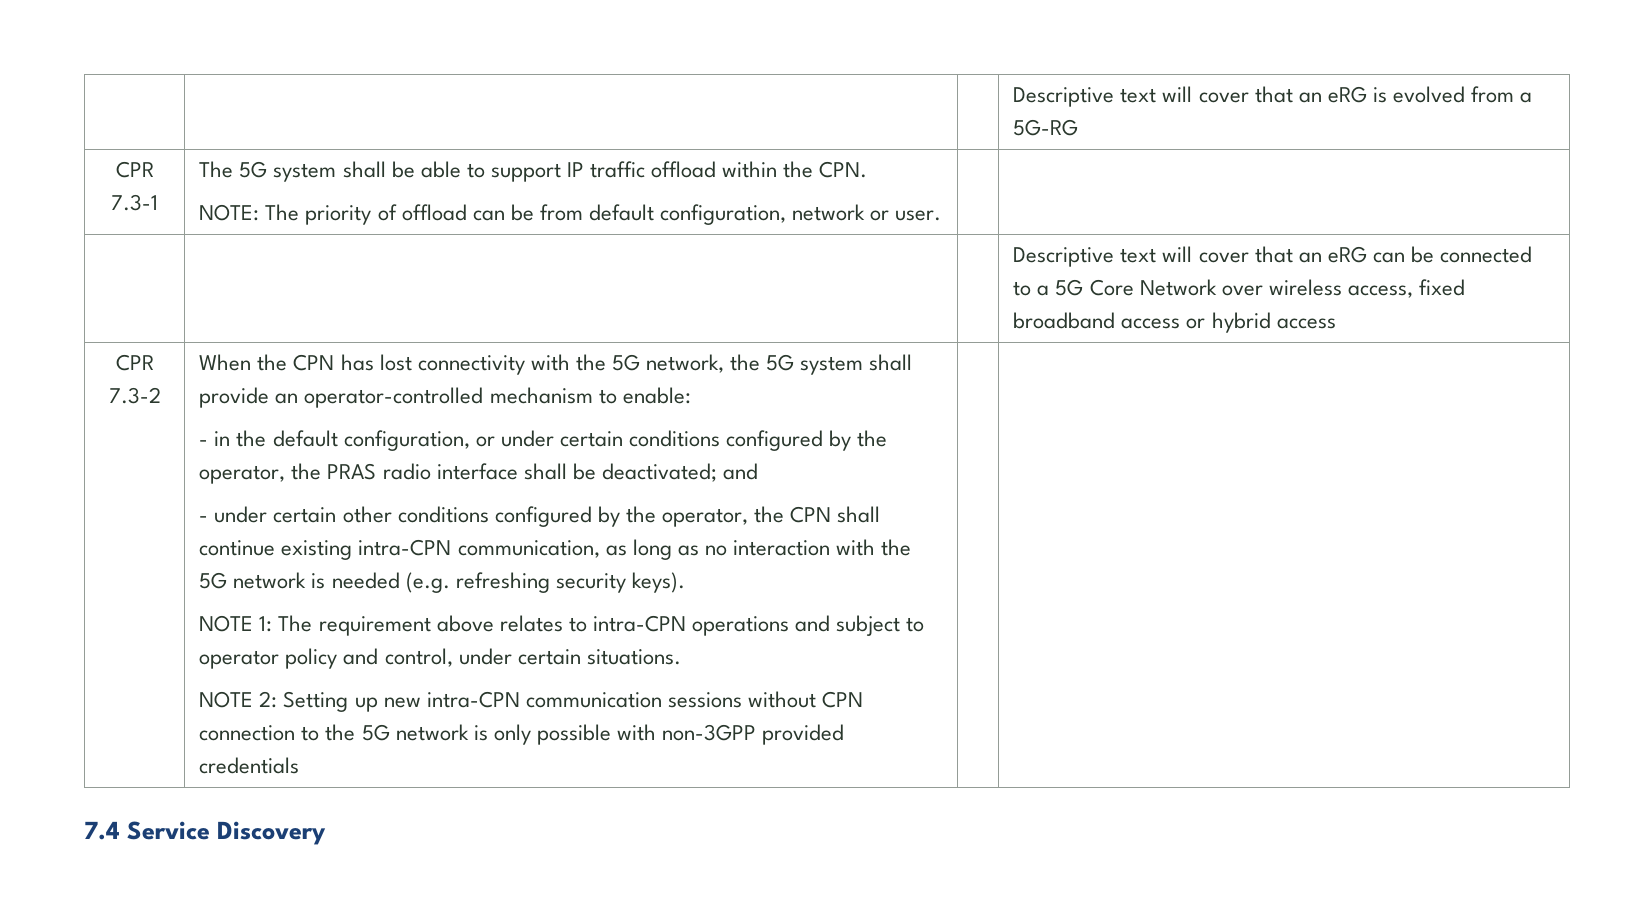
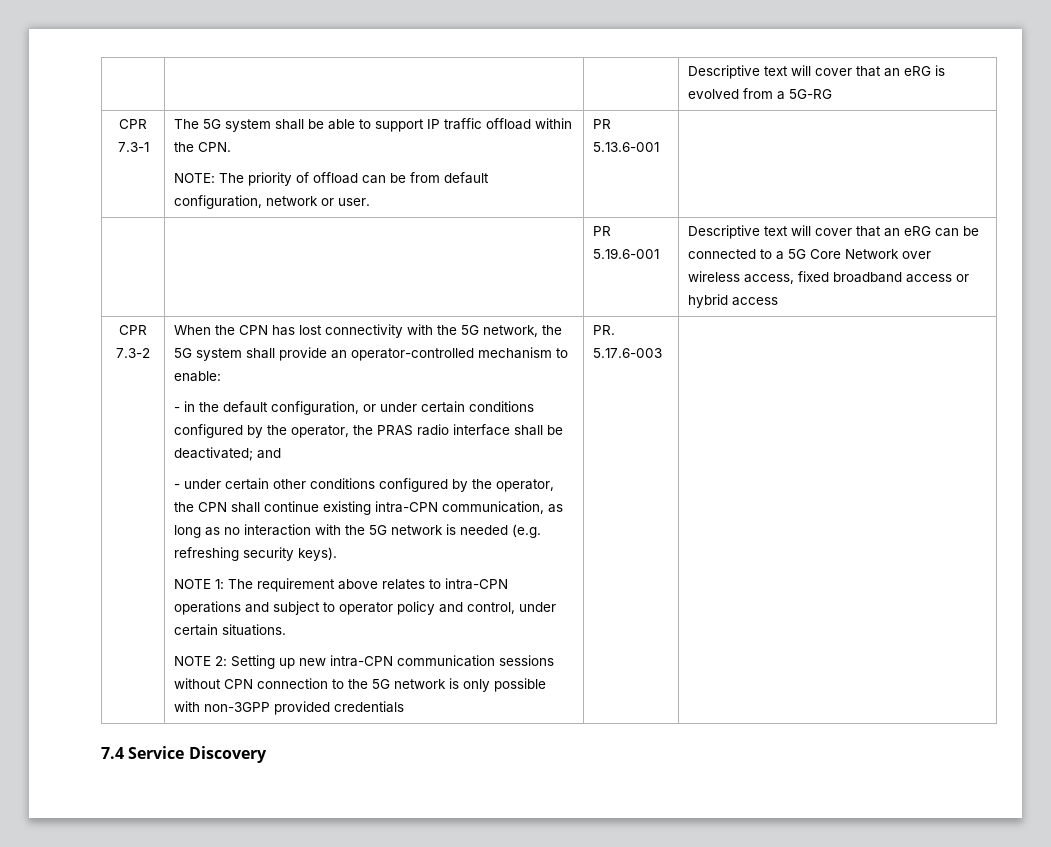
(942, 215) | // | | -> [593,119,612,129] [593,142,660,152] [593,226,612,236] [593,248,660,259] PR 5.13.6-001 | // | | PR 5.19.6-001
(300, 765) none -> [593,325,616,335] [593,348,663,358] PR. 5.17.6-003

